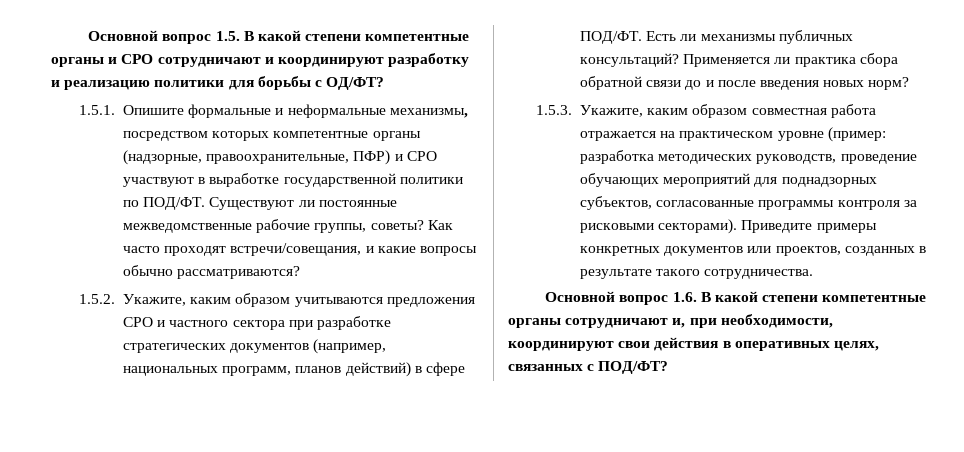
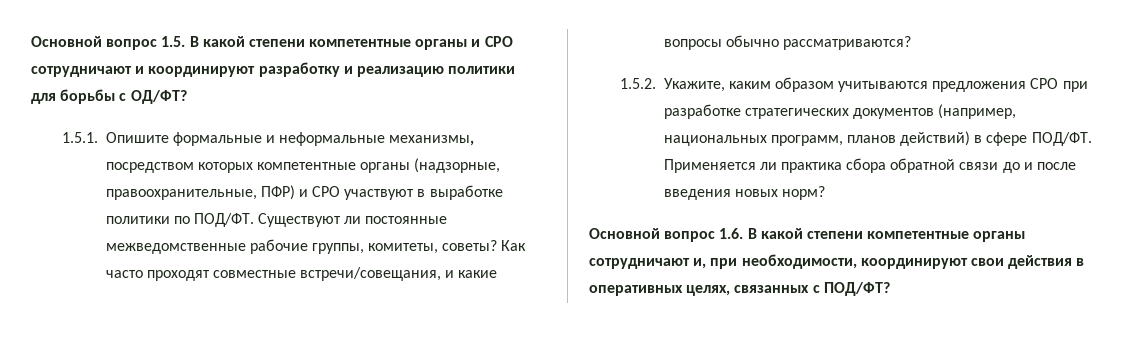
[283,173,396,187] государственной -> (503, 192) none
(367, 228) none -> [368,243,439,254] комитеты,
(227, 251) none -> [212,270,296,278] совместные
[157,320,285,330] и частного сектора -> (1059, 83) none
[646,30,853,44] [580,53,680,67] Есть ли механизмы публичных консультаций? -> (1092, 139) none
[536,104,876,118] [580,127,886,142] [580,150,917,164] [580,173,877,187] [580,196,917,210] [580,219,877,234] [580,246,926,256] [580,269,814,279] // 1.5.3. Укажите, каким образом совместная работа отражается на практическом уровне (пример: разработка методических руководств, проведение обучающих мероприятий для поднадзорных субъектов, согласованные программы контроля за рисковыми секторами). Приведите примеры конкретных документов или проектов, созданных в результате такого сотрудничества. -> (825, 193) none

